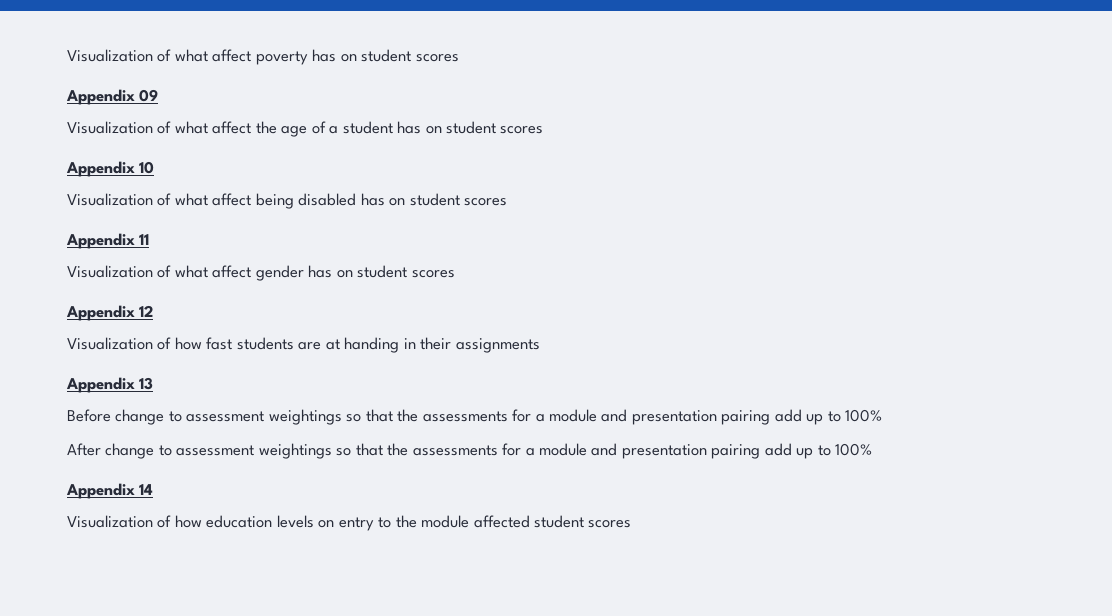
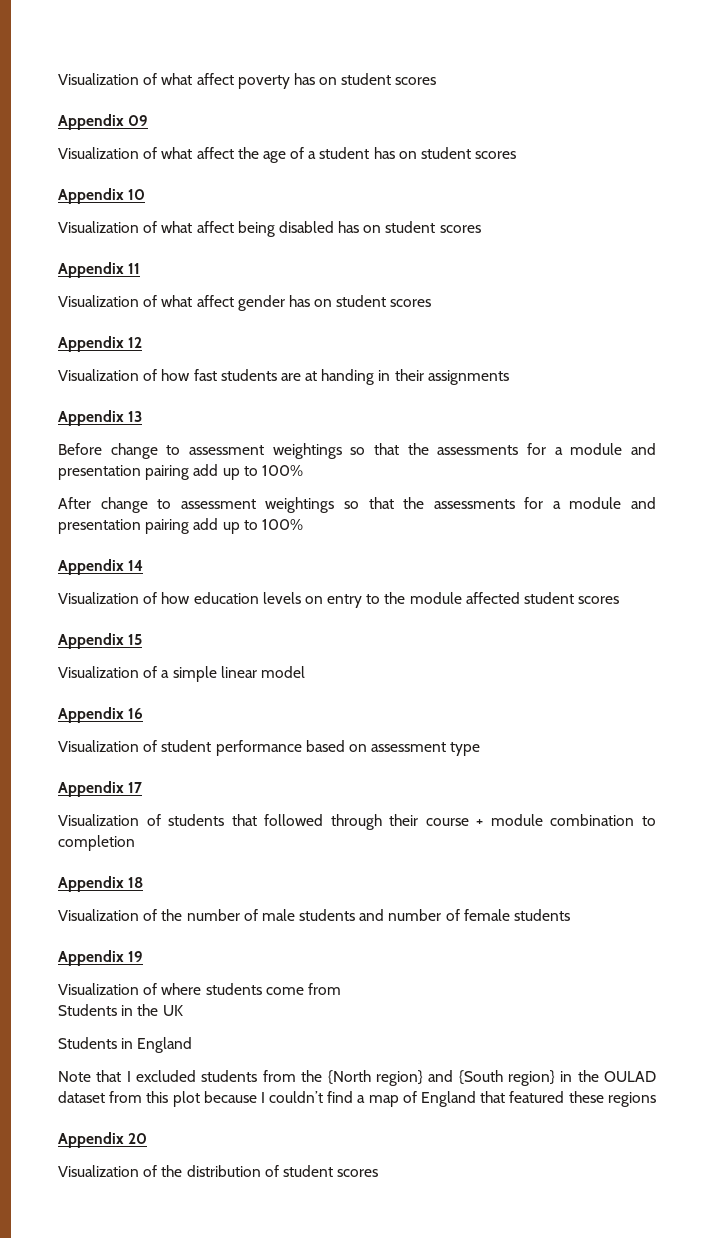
(632, 524) none -> [58,633,143,649] [58,666,305,682] [58,707,144,723] [58,740,481,756] [58,781,143,797] [58,814,657,830] [58,835,135,851] [58,876,144,892] [58,909,571,921] [58,950,144,966] [58,983,341,995] [58,1004,183,1016] [58,1037,193,1053] [58,1070,656,1086] [58,1091,656,1107] [58,1132,148,1148] [58,1165,379,1177] // Appendix 15 // Visualization of a simple linear model // Appendix 16 // Visualization of student performance based on assessment type // Appendix 17 // Visualization of students that followed through their course + module combination to completion // Appendix 18 // Visualization of the number of male students and number of female students // Appendix 19 // Visualization of where students come from // Students in the UK // Students in England // Note that I excluded students from the {North region} and {South region} in the OULAD dataset from this plot because I couldn’t find a map of England that featured these regions // Appendix 20 // Visualization of the distribution of student scores

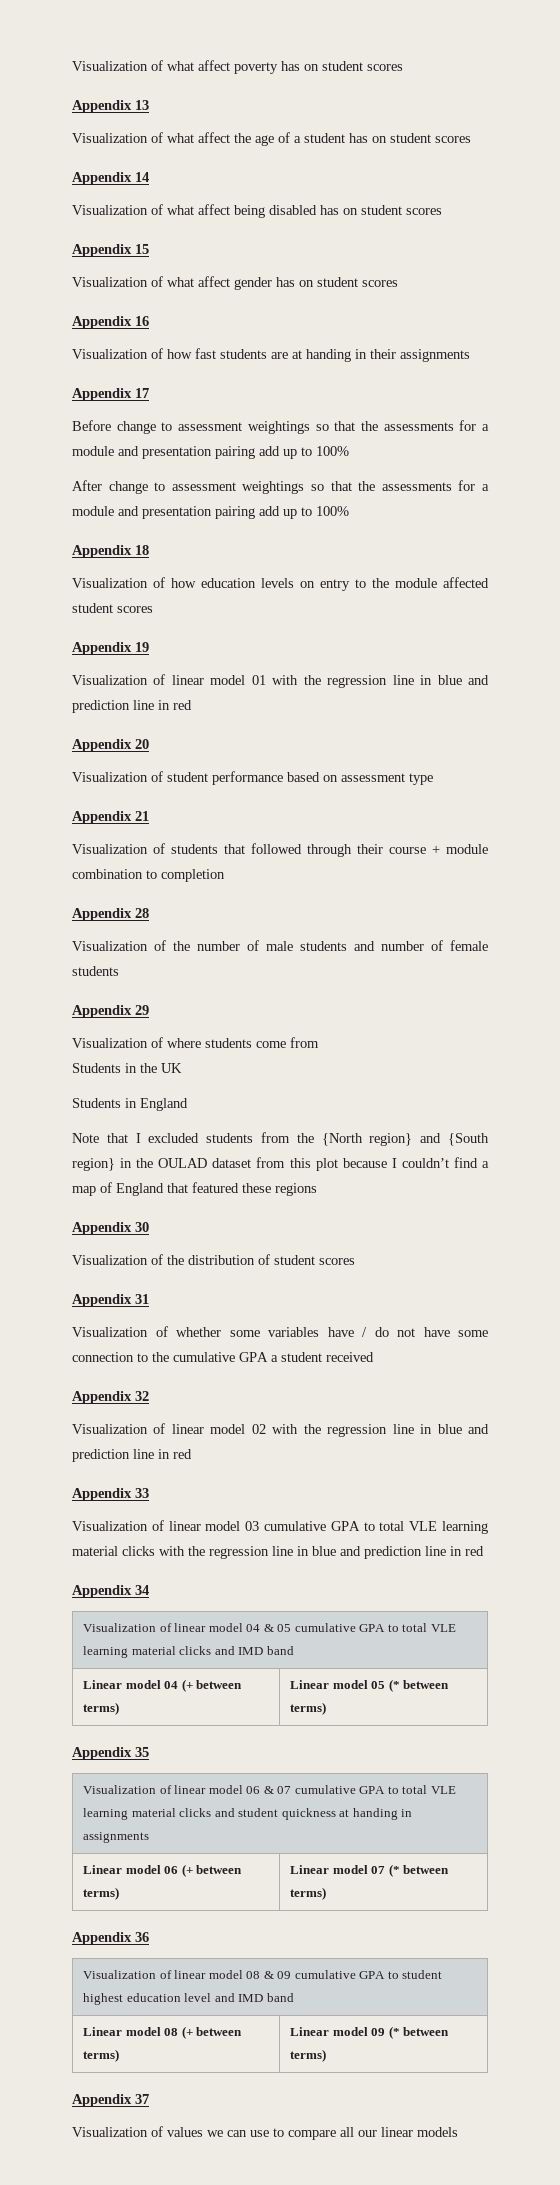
[128,115,149,126] 09 -> [135,100,149,110] 13
[128,189,146,200] 10 -> [135,172,149,182] 14
[128,263,141,274] 11 -> [135,244,149,254] 15
[128,337,143,348] 12 -> [135,316,149,326] 16
[128,411,143,422] 13 -> [135,388,149,398] 17
[128,560,144,571] 14 -> [135,545,149,555] 18
[128,634,143,645] [58,666,305,682] [58,707,144,723] 15 // Visualization of a simple linear model // Appendix 16 -> [135,642,149,652] [72,674,489,688] [72,700,192,713] [72,739,149,752] 19 // Visualization of linear model 01 with the regression line in blue and prediction line in red // Appendix 20
[128,782,143,793] 17 -> [135,811,149,821] 21
[128,877,144,888] 18 -> [135,908,149,918] 28
[128,951,144,962] 19 -> [135,1005,149,1015] 29
[128,1133,148,1144] 20 -> [135,1222,149,1232] 30
(379, 1173) none -> [72,1294,149,1307] [72,1326,488,1337] [72,1352,374,1362] [72,1391,149,1404] [72,1423,489,1437] [72,1449,192,1462] [72,1488,149,1501] [72,1520,489,1534] [72,1546,484,1559] [72,1585,149,1598] [83,1623,456,1632] [83,1646,294,1658] [83,1679,243,1692] [83,1702,120,1715] [290,1679,450,1692] [290,1702,327,1715] [72,1747,149,1760] [83,1785,456,1794] [83,1808,413,1820] [83,1832,150,1843] [83,1864,243,1877] [83,1887,120,1900] [290,1864,450,1877] [290,1887,327,1900] [72,1932,149,1945] [83,1970,443,1979] [83,1993,294,2005] [83,2026,243,2039] [83,2049,120,2062] [290,2026,450,2039] [290,2049,327,2062] [72,2094,149,2107] [72,2126,458,2140] // Appendix 31 // Visualization of whether some variables have / do not have some connection to the cumulative GPA a student received // Appendix 32 // Visualization of linear model 02 with the regression line in blue and prediction line in red // Appendix 33 // Visualization of linear model 03 cumulative GPA to total VLE learning material clicks with the regression line in blue and prediction line in red // Appendix 34 // Visualization of linear model 04 & 05 cumulative GPA to total VLE learning material clicks and IMD band // Linear model 04 (+ between terms) | Linear model 05 (* between terms) // Appendix 35 // Visualization of linear model 06 & 07 cumulative GPA to total VLE learning material clicks and student quickness at handing in assignments // Linear model 06 (+ between terms) | Linear model 07 (* between terms) // Appendix 36 // Visualization of linear model 08 & 09 cumulative GPA to student highest education level and IMD band // Linear model 08 (+ between terms) | Linear model 09 (* between terms) // Appendix 37 // Visualization of values we can use to compare all our linear models

